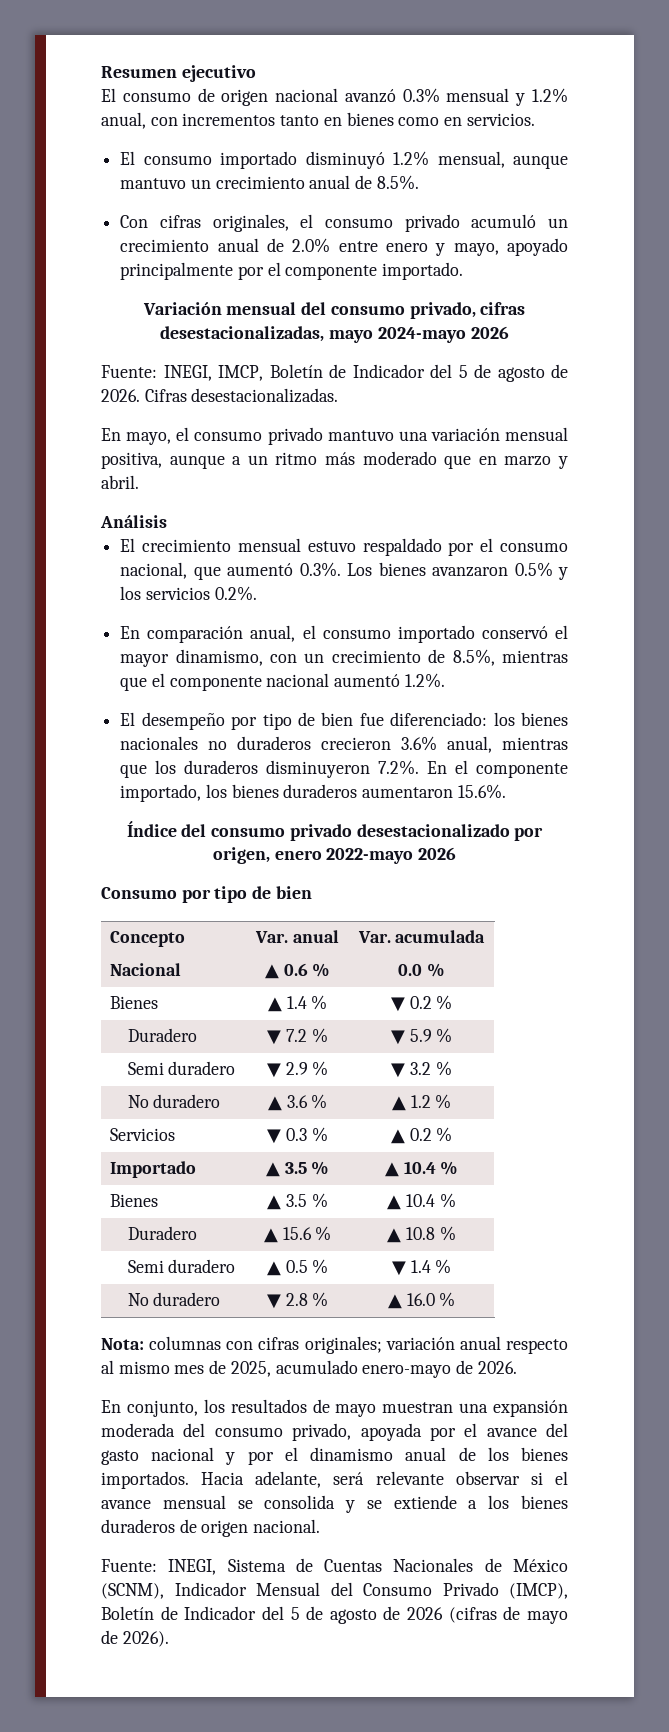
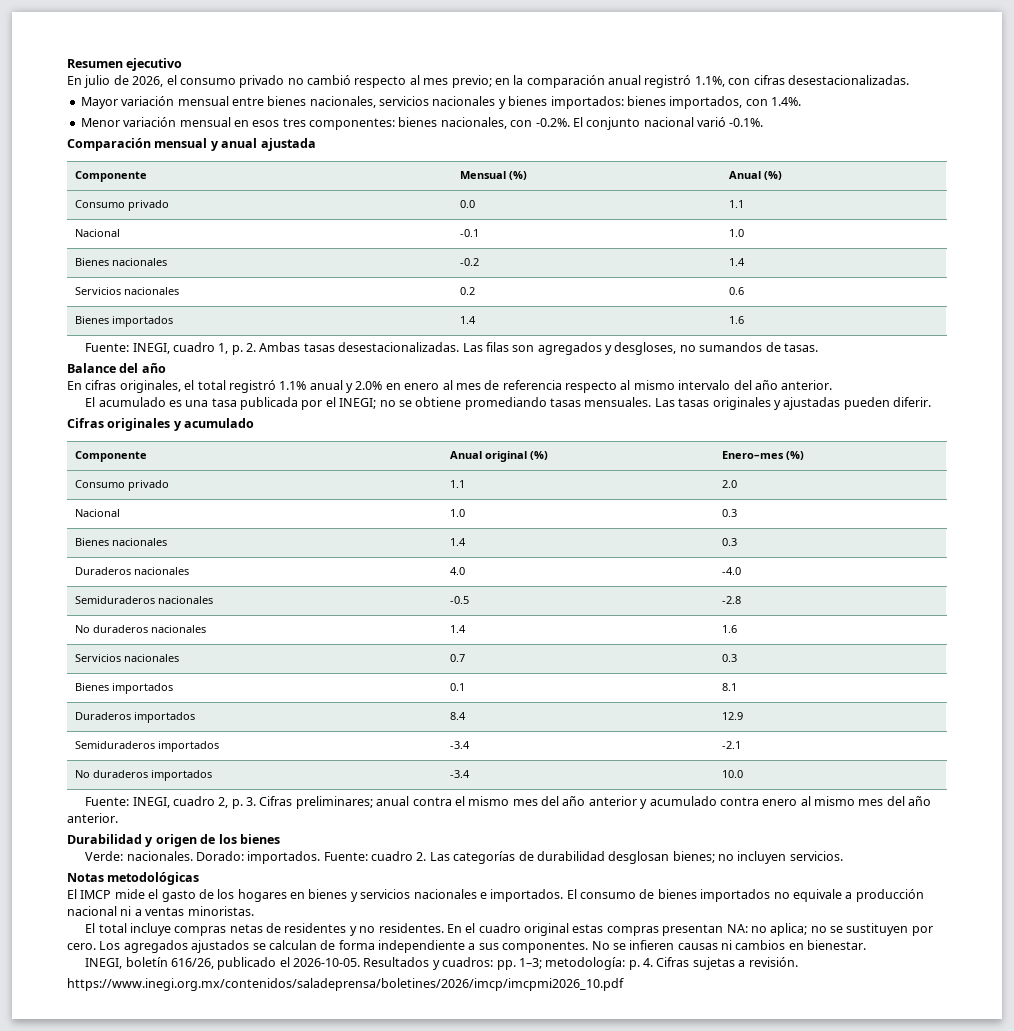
[101,88,568,106] [101,112,535,129] [120,151,568,169] [120,175,419,190] [120,214,568,232] [120,238,568,256] [120,262,464,280] [142,302,526,319] [160,326,509,343] [101,364,568,382] [101,388,339,403] [101,427,568,445] [101,451,568,469] [101,475,139,489] [100,515,167,528] [120,538,568,556] [120,562,568,580] [120,586,257,601] [120,625,568,643] [120,649,568,667] [120,673,445,691] [120,712,568,730] [120,736,568,753] [120,760,568,778] [120,784,506,802] [126,821,544,841] [212,847,457,864] [101,886,312,903] [109,931,185,947] [255,930,339,943] [357,930,486,943] [109,963,181,976] [264,963,331,979] [398,963,445,977] [109,996,158,1009] [267,995,328,1012] [390,995,453,1012] [127,1028,197,1042] [267,1028,328,1045] [390,1028,453,1045] [127,1061,236,1075] [266,1061,329,1078] [391,1061,452,1078] [127,1094,221,1108] [267,1094,328,1111] [391,1094,452,1111] [109,1128,175,1141] [267,1127,328,1144] [390,1127,453,1144] [109,1161,196,1178] [265,1161,330,1177] [384,1161,459,1177] [109,1194,158,1207] [267,1193,328,1210] [387,1193,456,1210] [127,1226,197,1240] [263,1226,332,1243] [387,1226,456,1243] [127,1259,236,1273] [266,1259,329,1276] [391,1259,452,1276] [127,1292,221,1306] [266,1292,329,1309] [387,1292,456,1309] [101,1336,568,1354] [101,1360,517,1378] [101,1399,568,1417] [101,1423,568,1441] [101,1447,568,1465] [101,1471,569,1489] [101,1495,568,1513] [101,1519,321,1537] [101,1558,568,1575] [101,1582,568,1599] [101,1606,568,1624] [101,1630,169,1647] El consumo de origen nacional avanzó 0.3% mensual y 1.2% anual, con incrementos tanto en bienes como en servicios. // El consumo importado disminuyó 1.2% mensual, aunque mantuvo un crecimiento anual de 8.5%. // Con cifras originales, el consumo privado acumuló un crecimiento anual de 2.0% entre enero y mayo, apoyado principalmente por el componente importado. // Variación mensual del consumo privado, cifras desestacionalizadas, mayo 2024-mayo 2026 // Fuente: INEGI, IMCP, Boletín de Indicador del 5 de agosto de 2026. Cifras desestacionalizadas. // En mayo, el consumo privado mantuvo una variación mensual positiva, aunque a un ritmo más moderado que en marzo y abril. // Análisis // El crecimiento mensual estuvo respaldado por el consumo nacional, que aumentó 0.3%. Los bienes avanzaron 0.5% y los servicios 0.2%. // En comparación anual, el consumo importado conservó el mayor dinamismo, con un crecimiento de 8.5%, mientras que el componente nacional aumentó 1.2%. // El desempeño por tipo de bien fue diferenciado: los bienes nacionales no duraderos crecieron 3.6% anual, mientras que los duraderos disminuyeron 7.2%. En el componente importado, los bienes duraderos aumentaron 15.6%. // Índice del consumo privado desestacionalizado por origen, enero 2022-mayo 2026 // Consumo por tipo de bien // Concepto | Var. anual | Var. acumulada // Nacional | ▲ 0.6 % | 0.0 % // Bienes | ▲ 1.4 % | ▼ 0.2 % // Duradero | ▼ 7.2 % | ▼ 5.9 % // Semi duradero | ▼ 2.9 % | ▼ 3.2 % // No duradero | ▲ 3.6 % | ▲ 1.2 % // Servicios | ▼ 0.3 % | ▲ 0.2 % // Importado | ▲ 3.5 % | ▲ 10.4 % // Bienes | ▲ 3.5 % | ▲ 10.4 % // Duradero | ▲ 15.6 % | ▲ 10.8 % // Semi duradero | ▲ 0.5 % | ▼ 1.4 % // No duradero | ▼ 2.8 % | ▲ 16.0 % // Nota: columnas con cifras originales; variación anual respecto al mismo mes de 2025, acumulado enero-mayo de 2026. // En conjunto, los resultados de mayo muestran una expansión moderada del consumo privado, apoyada por el avance del gasto nacional y por el dinamismo anual de los bienes importados. Hacia adelante, será relevante observar si el avance mensual se consolida y se extiende a los bienes duraderos de origen nacional. // Fuente: INEGI, Sistema de Cuentas Nacionales de México (SCNM), Indicador Mensual del Consumo Privado (IMCP), Boletín de Indicador del 5 de agosto de 2026 (cifras de mayo de 2026). -> [67,75,909,88] [80,96,801,109] [80,117,764,130] [67,138,316,151] [75,171,148,182] [460,171,528,180] [729,171,783,180] [75,200,170,211] [460,200,476,208] [729,200,745,208] [75,229,121,237] [460,229,480,237] [729,229,745,237] [75,258,168,266] [460,258,480,266] [729,258,746,266] [75,287,180,295] [460,287,476,295] [729,287,745,295] [75,316,174,327] [460,316,477,324] [729,316,745,324] [85,342,818,355] [67,363,166,373] [67,380,833,393] [85,397,932,410] [67,418,255,431] [75,451,148,462] [450,451,549,462] [722,451,805,460] [75,480,170,491] [450,480,466,488] [722,480,738,488] [75,509,121,517] [450,509,466,517] [722,509,738,517] [75,538,168,546] [450,538,467,546] [722,538,738,546] [75,567,190,575] [450,567,466,575] [722,567,742,575] [75,596,214,604] [450,596,470,604] [722,596,742,604] [75,625,207,633] [450,625,467,633] [722,625,738,633] [75,654,180,662] [450,654,466,662] [722,654,738,662] [75,683,174,694] [450,683,466,691] [722,683,738,691] [75,712,196,723] [450,712,467,720] [722,712,744,720] [75,741,220,752] [450,741,471,749] [722,741,742,749] [75,770,213,781] [450,770,471,778] [722,770,744,778] [85,796,932,809] [67,813,118,823] [67,834,280,847] [85,851,843,864] [67,872,200,885] [67,889,924,902] [67,906,254,916] [85,923,933,936] [67,940,867,953] [85,957,798,970] [67,978,624,991] En julio de 2026, el consumo privado no cambió respecto al mes previo; en la comparación anual registró 1.1%, con cifras desestacionalizadas. // Mayor variación mensual entre bienes nacionales, servicios nacionales y bienes importados: bienes importados, con 1.4%. // Menor variación mensual en esos tres componentes: bienes nacionales, con -0.2%. El conjunto nacional varió -0.1%. // Comparación mensual y anual ajustada // Componente | Mensual (%) | Anual (%) // Consumo privado | 0.0 | 1.1 // Nacional | -0.1 | 1.0 // Bienes nacionales | -0.2 | 1.4 // Servicios nacionales | 0.2 | 0.6 // Bienes importados | 1.4 | 1.6 // Fuente: INEGI, cuadro 1, p. 2. Ambas tasas desestacionalizadas. Las filas son agregados y desgloses, no sumandos de tasas. // Balance del año // En cifras originales, el total registró 1.1% anual y 2.0% en enero al mes de referencia respecto al mismo intervalo del año anterior. // El acumulado es una tasa publicada por el INEGI; no se obtiene promediando tasas mensuales. Las tasas originales y ajustadas pueden diferir. // Cifras originales y acumulado // Componente | Anual original (%) | Enero–mes (%) // Consumo privado | 1.1 | 2.0 // Nacional | 1.0 | 0.3 // Bienes nacionales | 1.4 | 0.3 // Duraderos nacionales | 4.0 | -4.0 // Semiduraderos nacionales | -0.5 | -2.8 // No duraderos nacionales | 1.4 | 1.6 // Servicios nacionales | 0.7 | 0.3 // Bienes importados | 0.1 | 8.1 // Duraderos importados | 8.4 | 12.9 // Semiduraderos importados | -3.4 | -2.1 // No duraderos importados | -3.4 | 10.0 // Fuente: INEGI, cuadro 2, p. 3. Cifras preliminares; anual contra el mismo mes del año anterior y acumulado contra enero al mismo mes del año anterior. // Durabilidad y origen de los bienes // Verde: nacionales. Dorado: importados. Fuente: cuadro 2. Las categorías de durabilidad desglosan bienes; no incluyen servicios. // Notas metodológicas // El IMCP mide el gasto de los hogares en bienes y servicios nacionales e importados. El consumo de bienes importados no equivale a producción nacional ni a ventas minoristas. // El total incluye compras netas de residentes y no residentes. En el cuadro original estas compras presentan NA: no aplica; no se sustituyen por cero. Los agregados ajustados se calculan de forma independiente a sus componentes. No se infieren causas ni cambios en bienestar. // INEGI, boletín 616/26, publicado el 2026-10-05. Resultados y cuadros: pp. 1–3; metodología: p. 4. Cifras sujetas a revisión. // https://www.inegi.org.mx/contenidos/saladeprensa/boletines/2026/imcp/imcpmi2026_10.pdf

